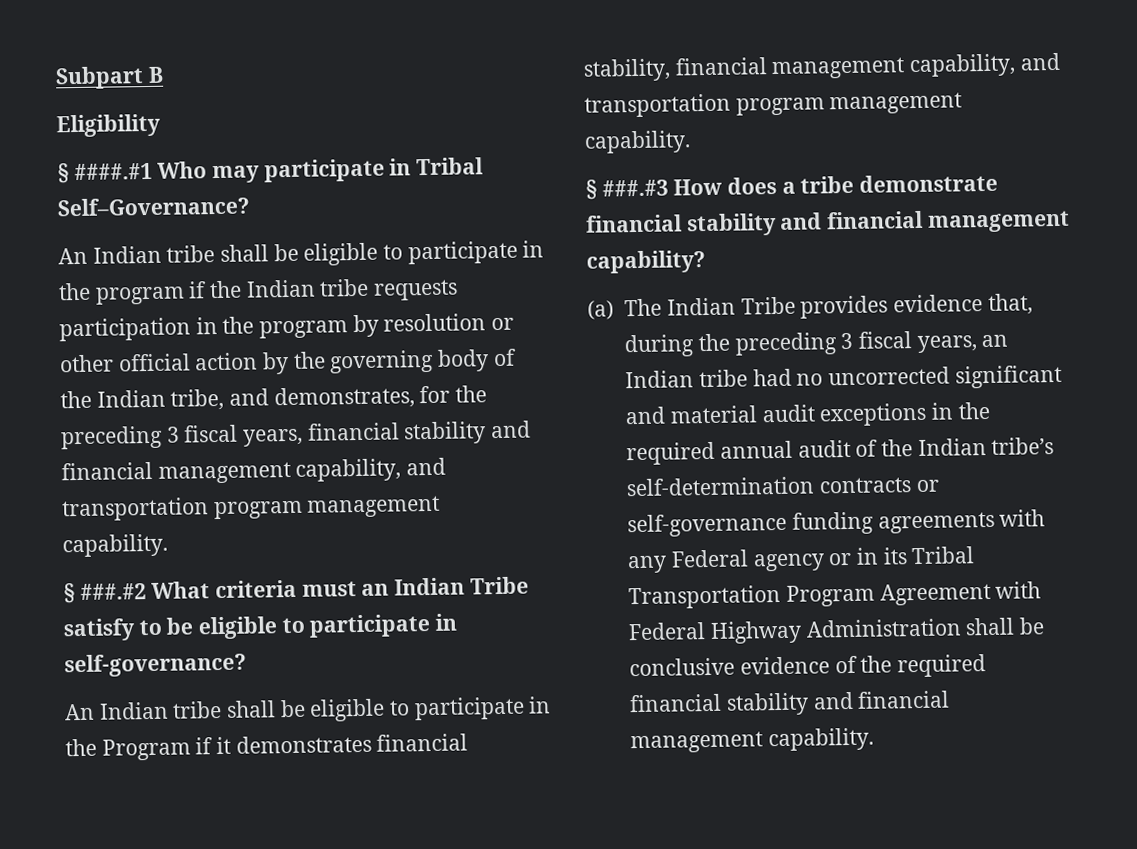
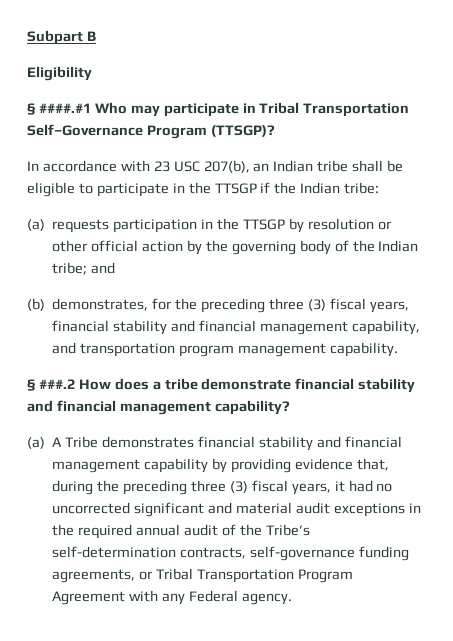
[57,196,250,217] [58,240,545,266] [58,282,185,305] Self–Governance? // An Indian tribe shall be eligible to participate in the program -> [303,103,410,117] [27,124,275,139] [27,160,404,173] [27,182,257,197] Transportation Self–Governance Program (TTSGP)? // In accordance with 23 USC 207(b), an Indian tribe shall be eligible to participate in the TTSGP
[319,278,370,297] tribe -> [344,182,380,194] [27,219,45,231] tribe: // (a)
[259,320,349,339] program -> [242,219,285,230] TTSGP
[170,388,270,411] tribe, and -> [52,262,116,275] [27,298,45,311] tribe; and // (b)
[165,426,180,443] 3 -> [268,298,326,311] three (3)
[79,576,529,601] [63,613,458,642] [64,652,247,678] [64,696,552,722] [65,733,469,761] [583,52,1060,82] [584,92,963,118] [584,130,691,154] [585,179,669,200] ###.#2 What criteria must an Indian Tribe satisfy to be eligible to participate in self-governance? // An Indian tribe shall be eligible to participate in the Program if it demonstrates financial stability, financial management capability, and transportation program management capability. // § ###.#3 -> [38,379,75,389] ###.2
[624,295,889,319] The Indian Tribe provides -> [52,436,402,451] [52,458,291,473] A Tribe demonstrates financial stability and financial management capability by providing
[840,331,1009,354] [625,369,749,389] 3 fiscal years, an Indian tribe -> [190,480,345,495] three (3) fiscal years, it
[917,437,1055,457] [626,476,939,497] [627,509,1046,538] [627,547,908,574] Indian tribe’s self-determination contracts or self-governance funding agreements with any Federal agency or in its -> [265,524,310,536] [52,546,409,561] [52,569,153,583] Tribe’s self-determination contracts, self-governance funding agreements, or
[628,617,1046,644] [629,654,987,678] [629,690,951,716] [630,727,875,754] Federal Highway Administration shall be conclusive evidence of the required financial stability and financial management capability. -> [162,590,292,605] any Federal agency.

